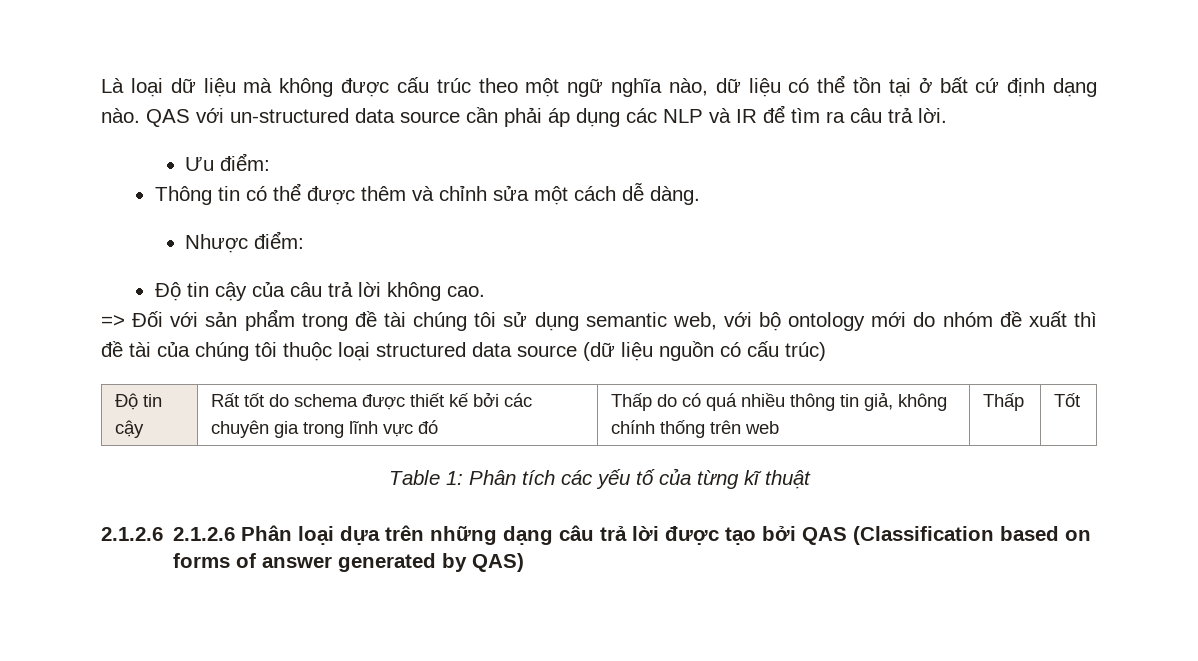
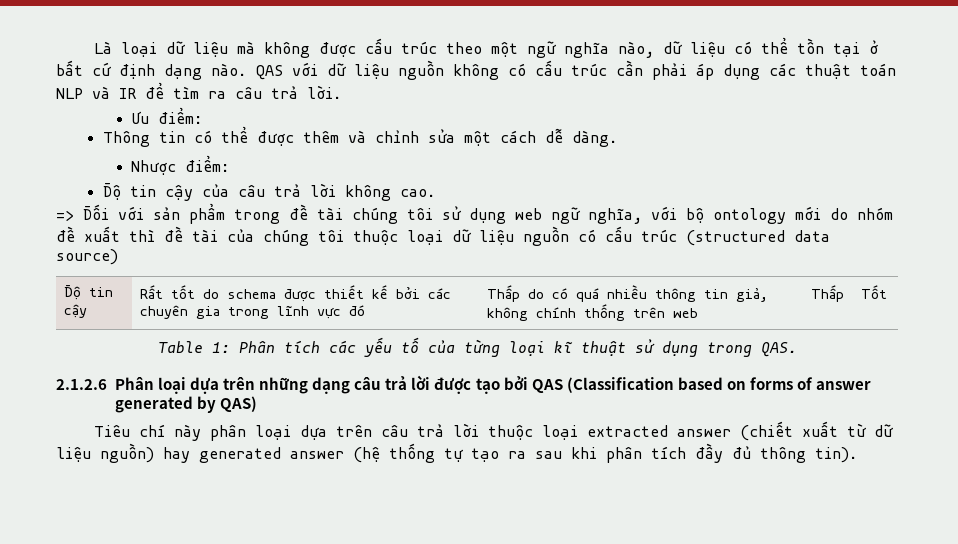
[230,108,460,123] un-structured data source -> [327,60,607,80] dữ liệu nguồn không có cấu trúc
(657, 115) none -> [805,63,896,79] thuật toán
[585,312,717,330] semantic web, -> [515,207,642,224] web ngữ nghĩa,
[376,341,826,361] structured data source (dữ liệu nguồn có cấu trúc) -> [452,226,830,246] [56,249,118,265] dữ liệu nguồn có cấu trúc (structured data source)
(739, 479) none -> [508,341,545,356] loại
[101,527,236,541] // 2.1.2.6 2.1.2.6 -> [634,339,797,357] [56,379,107,390] sử dụng trong QAS. // 2.1.2.6
(525, 562) none -> [93,421,894,441] [56,443,857,463] // Tiêu chí này phân loại dựa trên câu trả lời thuộc loại extracted answer (chiết xuất từ dữ liệu nguồn) hay generated answer (hệ thống tự tạo ra sau khi phân tích đầy đủ thông tin).

